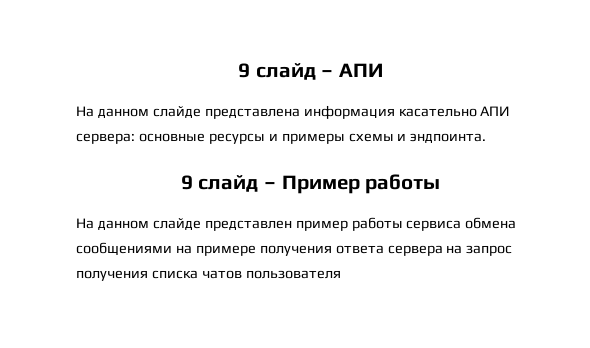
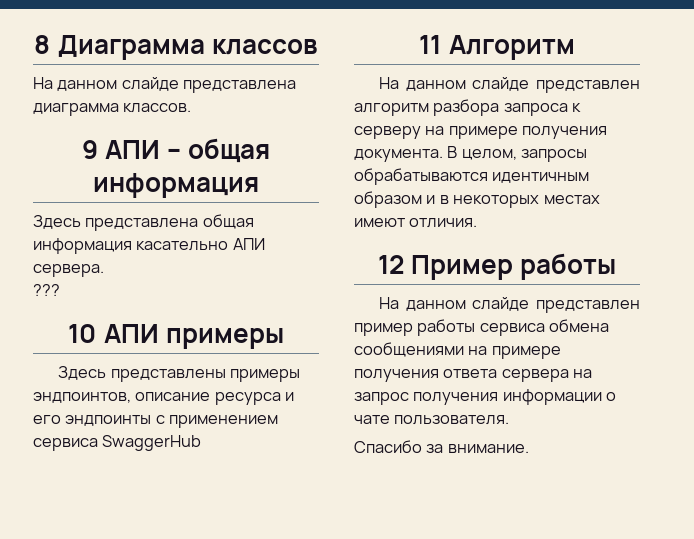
[238,63,383,80] 9 слайд – АПИ -> [34,35,318,60] 8 Диаграмма классов
[303,105,510,119] [76,133,487,144] [180,175,276,192] информация касательно АПИ сервера: основные ресурсы и примеры схемы и эндпоинта. // 9 слайд – -> [33,103,192,116] [81,138,271,163] [93,173,259,198] [33,214,254,231] [33,238,265,254] [33,264,104,277] [33,284,60,296] [68,324,284,349] [58,366,301,382] [33,392,295,405] [33,415,279,428] [33,435,202,451] [419,35,575,60] [379,77,640,93] [354,99,582,116] [354,126,608,139] [354,146,588,162] [354,168,590,185] [354,191,600,208] [354,218,478,228] [377,255,404,274] диаграмма классов. // 9 АПИ – общая информация // Здесь представлена общая информация касательно АПИ сервера. // ??? // 10 АПИ примеры // Здесь представлены примеры эндпоинтов, описание ресурса и его эндпоинты с применением сервиса SwaggerHub // 11 Алгоритм // На данном слайде представлен алгоритм разбора запроса к серверу на примере получения документа. В целом, запросы обрабатываются идентичным образом и в некоторых местах имеют отличия. // 12
[151,270,341,279] списка чатов пользователя -> [502,389,617,405] [354,415,510,425] [354,440,529,453] информации о чате пользователя. // Спасибо за внимание.

